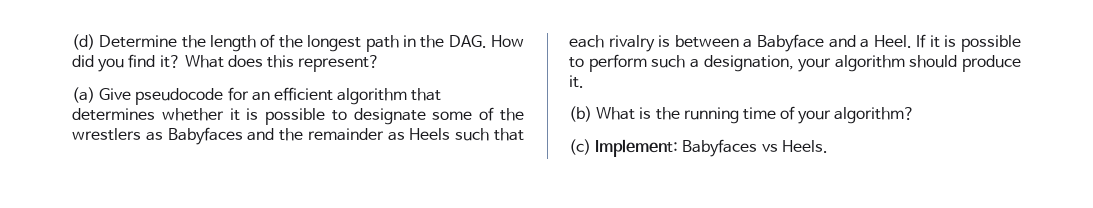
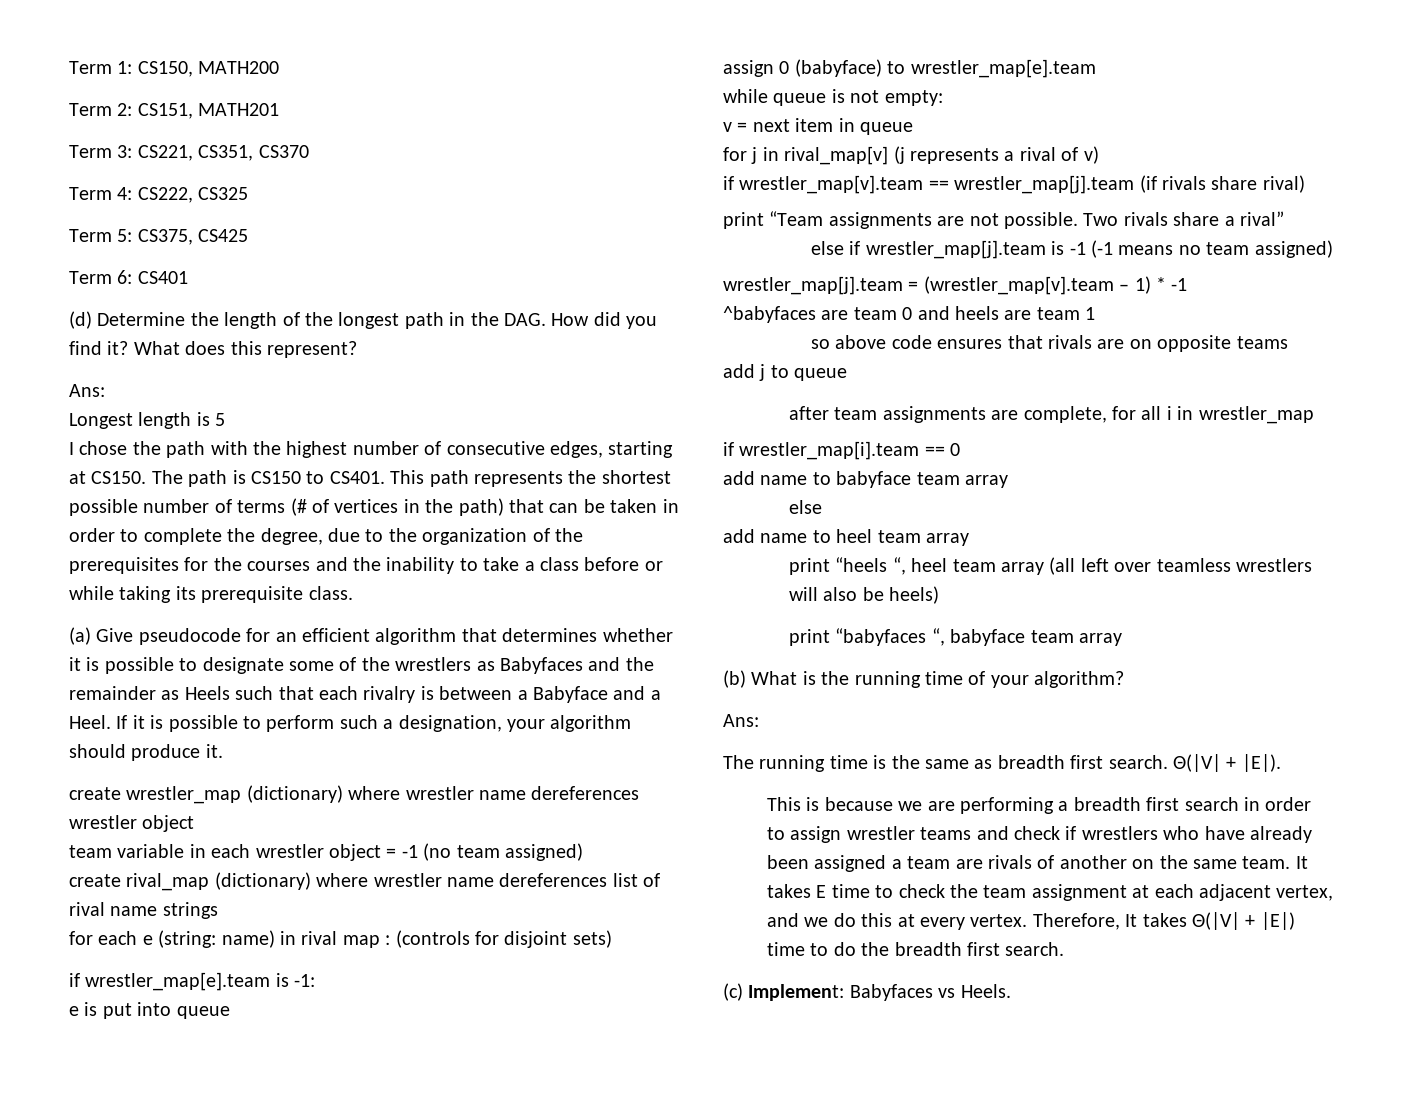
(72, 42) none -> [69,61,280,77] [69,103,280,119] [69,145,309,161] [69,187,249,203] [69,229,249,245] [69,270,188,284] Term 1: CS150, MATH200 // Term 2: CS151, MATH201 // Term 3: CS221, CS351, CS370 // Term 4: CS222, CS325 // Term 5: CS375, CS425 // Term 6: CS401 //
(381, 63) none -> [69,384,105,397] [69,412,226,429] [69,441,674,458] [69,470,671,487] [69,498,679,516] [69,528,583,545] [69,557,663,574] [69,586,353,603] // Ans: // Longest length is 5 // I chose the path with the highest number of consecutive edges, starting at CS150. The path is CS150 to CS401. This path represents the shortest possible number of terms (# of vertices in the path) that can be taken in order to complete the degree, due to the organization of the prerequisites for the courses and the inability to take a class before or while taking its prerequisite class.
(584, 81) none -> [69,785,640,804] [69,815,195,832] [69,843,583,861] [69,872,661,891] [69,902,218,919] [69,930,612,948] [69,972,316,991] [69,1002,230,1019] [723,59,1096,78] [723,89,943,106] [723,118,913,135] [723,146,1099,165] [723,175,1305,194] [723,211,1284,229] [811,240,1333,259] [723,276,1188,295] [723,306,1096,323] [811,335,1288,352] [723,364,848,381] [789,406,1314,424] [723,441,961,460] [723,471,1008,488] [789,500,823,514] [723,529,969,546] [789,557,1313,575] [789,586,940,604] [789,628,1123,646] // create wrestler_map (dictionary) where wrestler name dereferences wrestler object // team variable in each wrestler object = -1 (no team assigned) // create rival_map (dictionary) where wrestler name dereferences list of rival name strings // for each e (string: name) in rival map : (controls for disjoint sets) // if wrestler_map[e].team is -1: // e is put into queue // assign 0 (babyface) to wrestler_map[e].team // while queue is not empty: // v = next item in queue // for j in rival_map[v] (j represents a rival of v) // if wrestler_map[v].team == wrestler_map[j].team (if rivals share rival) // print “Team assignments are not possible. Two rivals share a rival” // else if wrestler_map[j].team is -1 (-1 means no team assigned) // wrestler_map[j].team = (wrestler_map[v].team – 1) * -1 // ^babyfaces are team 0 and heels are team 1 // so above code ensures that rivals are on opposite teams // add j to queue // after team assignments are complete, for all i in wrestler_map // if wrestler_map[i].team == 0 // add name to babyface team array // else // add name to heel team array // print “heels “, heel team array (all left over teamless wrestlers will also be heels) // print “babyfaces “, babyface team array
(916, 115) none -> [723,714,759,727] [723,754,1281,772] [767,797,1312,814] [767,826,1313,843] [767,855,1308,872] [767,884,1334,901] [767,912,1295,930] [767,942,1065,956] // Ans: // The running time is the same as breadth first search. Θ(|V| + |E|). // This is because we are performing a breadth first search in order to assign wrestler teams and check if wrestlers who have already been assigned a team are rivals of another on the same team. It takes E time to check the team assignment at each adjacent vertex, and we do this at every vertex. Therefore, It takes Θ(|V| + |E|) time to do the breadth first search.

